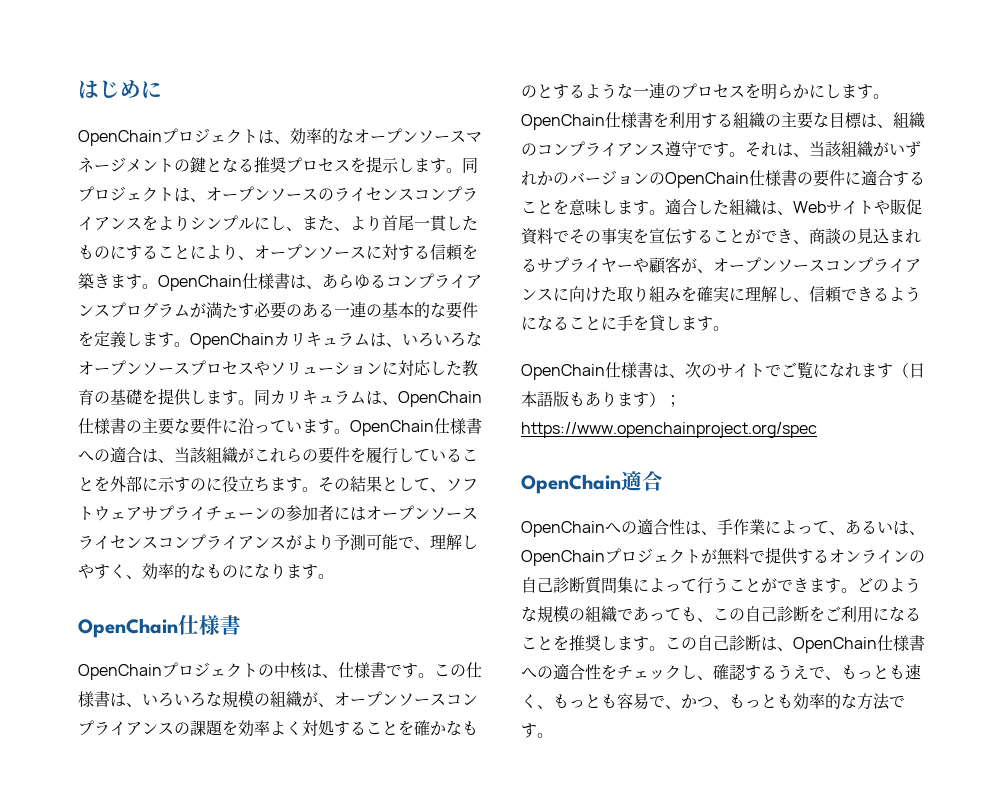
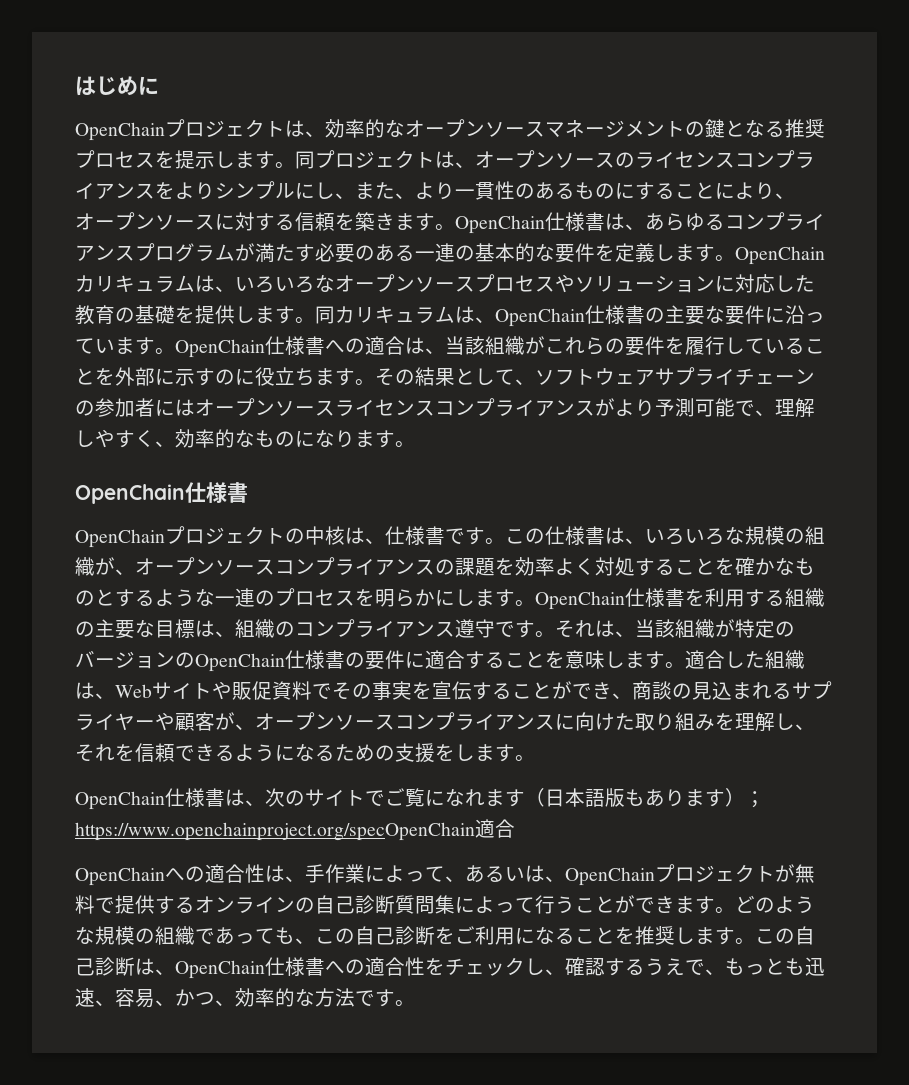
[382,215,478,232] 首尾一貫した -> [455,181,575,200] 一貫性のある
[889,141,921,157] [521,171,553,186] いずれか -> [735,619,775,638] 特定
[697,286,745,302] 確実に -> (735, 721) none
(809, 300) none -> [75,744,135,762] それを
[569,315,666,332] ことに手を貸 -> [335,743,455,763] ための支援を
[521,422,817,438] [521,474,621,494] https://www.openchainproject.org/spec // OpenChain -> [75,822,475,841] https://www.openchainproject.org/specOpenChain
[905,664,921,680] [521,693,793,710] 速く、もっとも容易で、かつ、もっとも -> [805,957,825,976] [75,988,235,1008] 迅速、容易、かつ、

